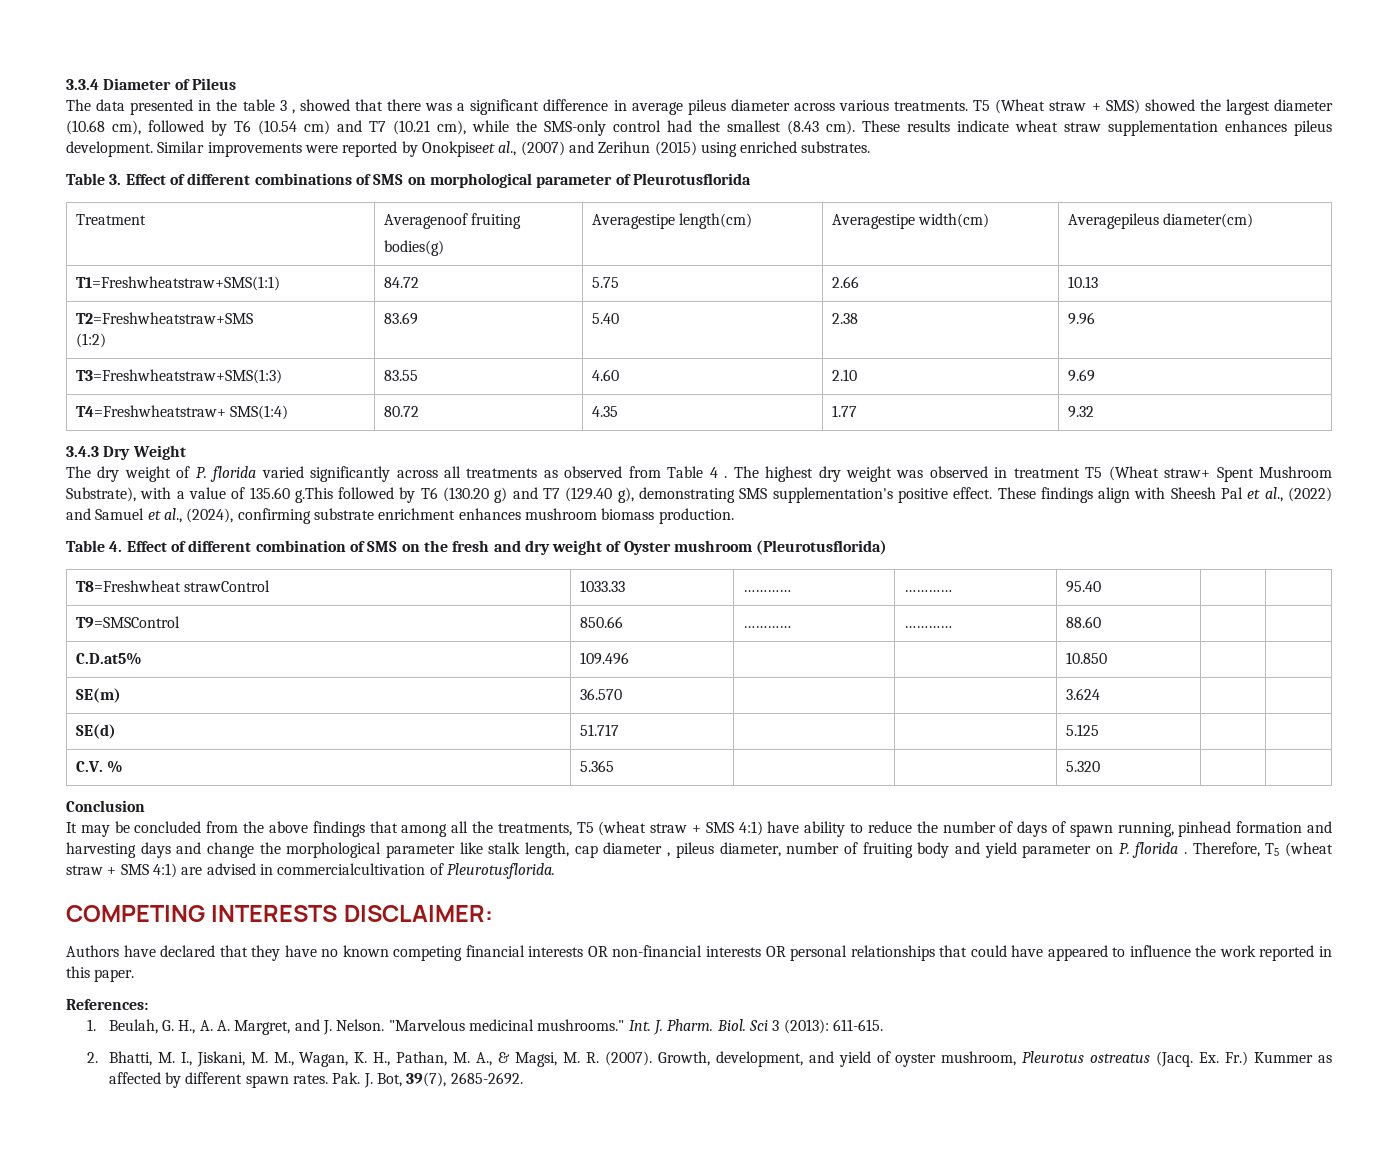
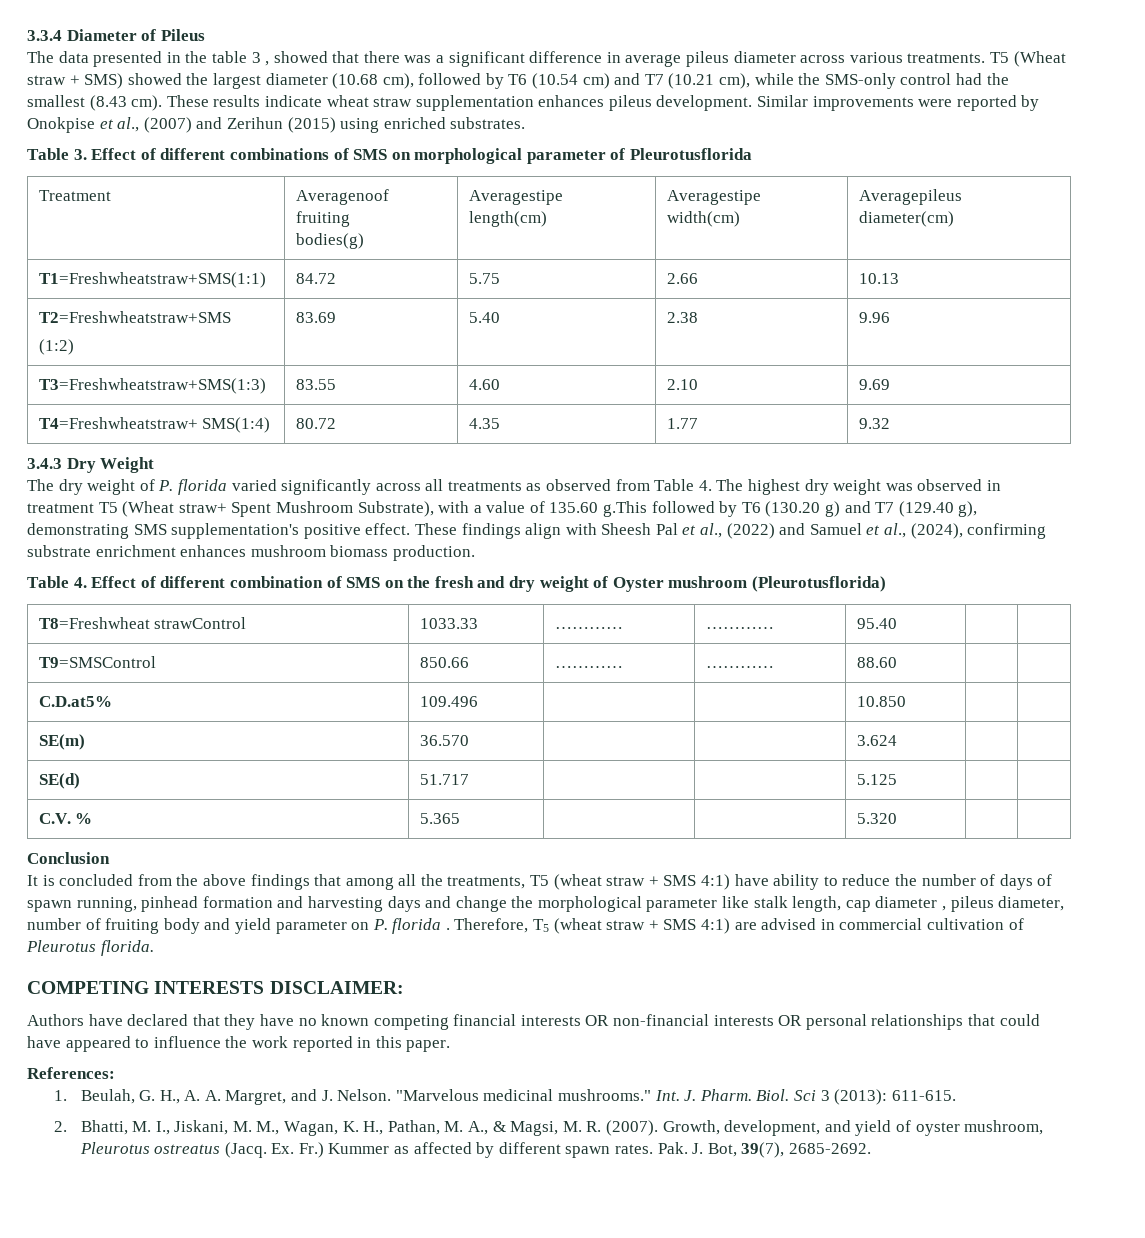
[421,141,495,157] Onokpiseet -> [27,117,114,133] Onokpise et
[709,467,728,478] 4 . -> [698,480,712,491] 4.
[80,821,130,837] may be -> [42,875,55,886] is
[277,863,555,879] commercialcultivation of Pleurotusflorida. -> [839,918,1024,930] [26,940,154,956] commercial cultivation of Pleurotus florida.

